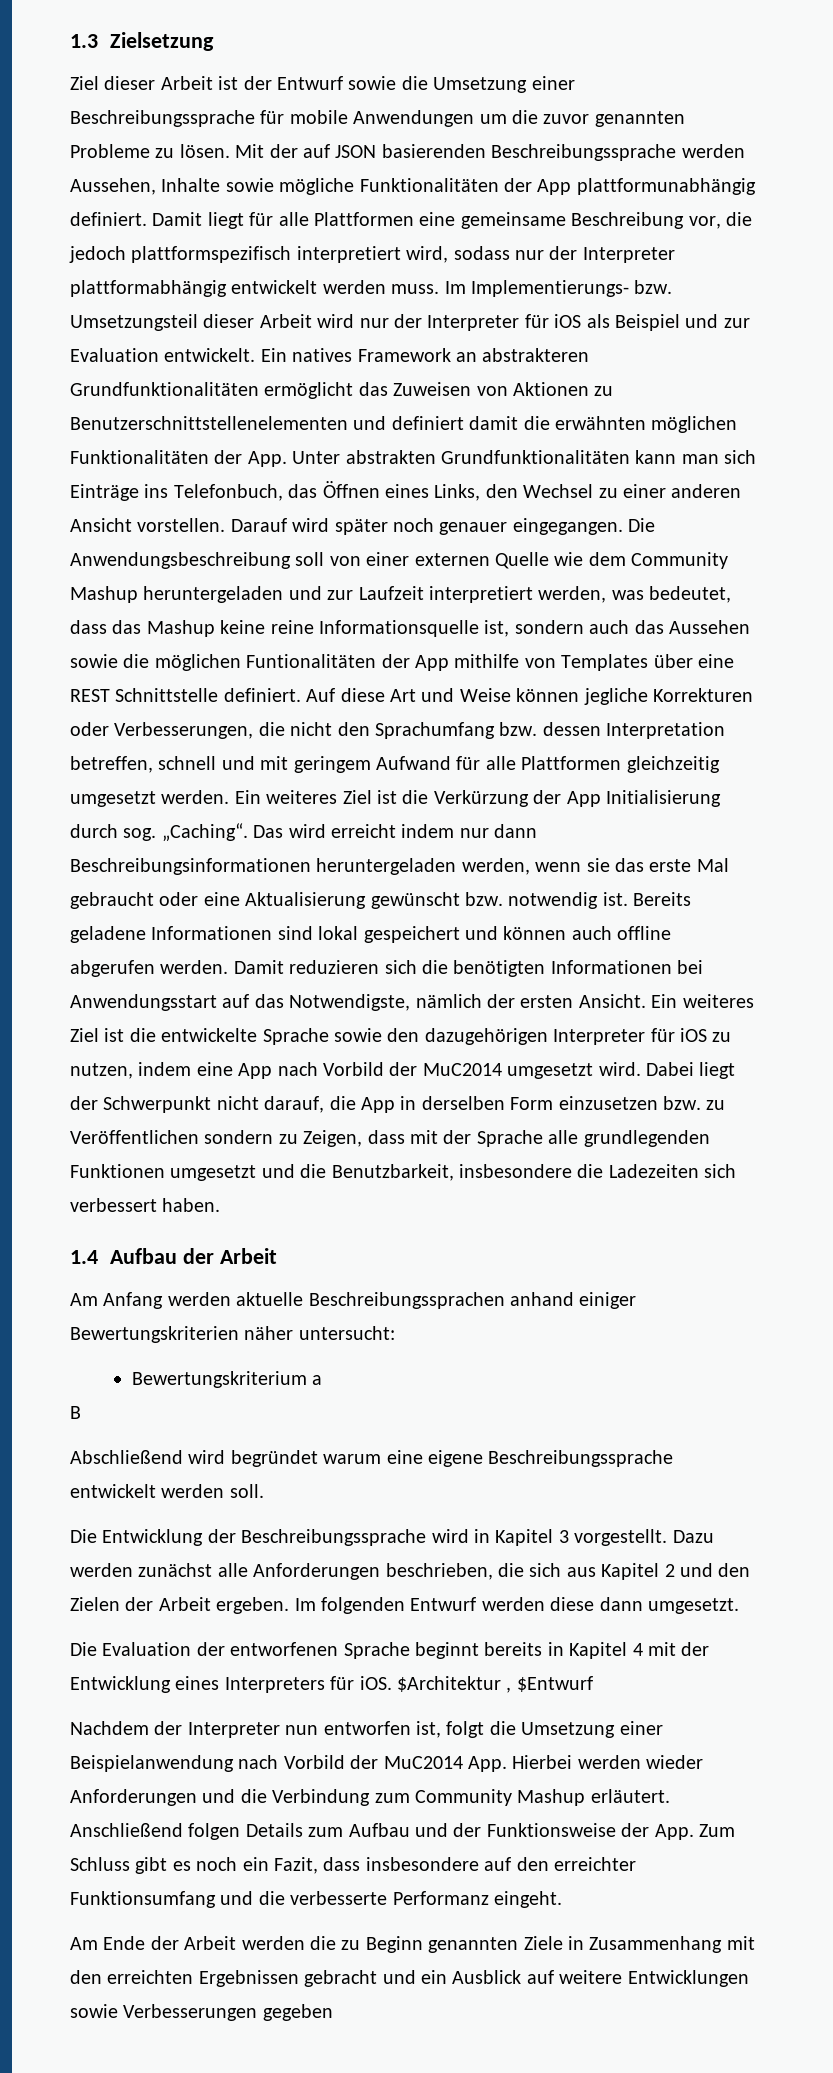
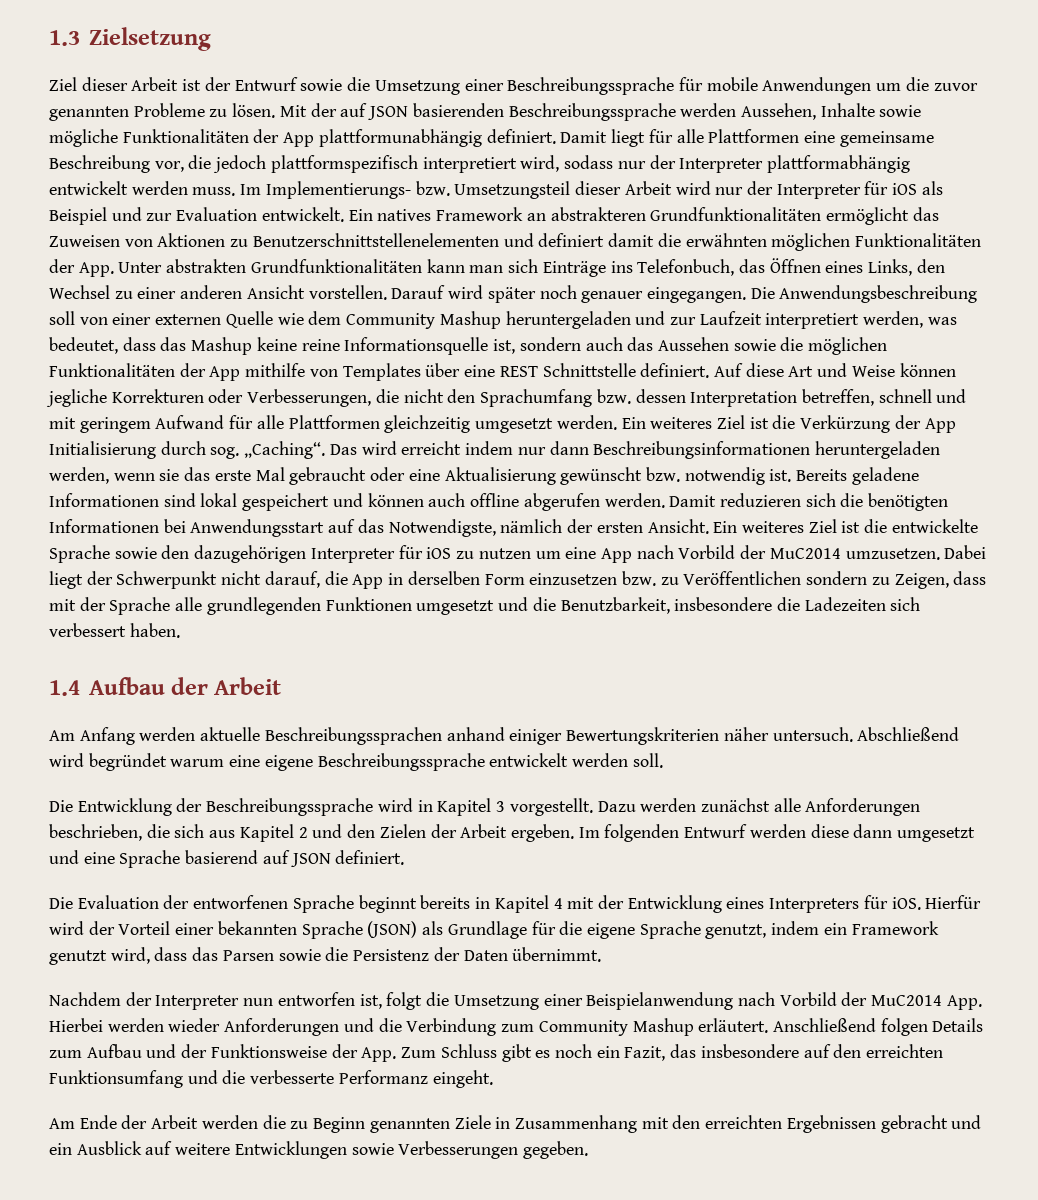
[246,654,377,668] Funtionalitäten -> [49,363,175,377] Funktionalitäten
[70,1062,192,1079] nutzen, indem -> [478,548,561,559] nutzen um
[507,1062,641,1079] umgesetzt wird. -> [845,548,940,560] umzusetzen.
[298,1326,395,1340] [131,1371,323,1388] [70,1406,81,1419] untersucht: // Bewertungskriterium a // B // -> [772,727,853,742] untersuch.
[647,1598,739,1614] umgesetzt. -> [897,827,976,842] [49,850,405,868] umgesetzt und eine Sprache basierend auf JSON definiert.
[396,1676,593,1693] $Architektur , $Entwurf -> [925,895,982,909] [49,921,939,939] [49,947,602,965] Hierfür wird der Vorteil einer bekannten Sprache (JSON) als Grundlage für die eigene Sprache genutzt, indem ein Framework genutzt wird, dass das Parsen sowie die Persistenz der Daten übernimmt.
[323,1857,361,1871] dass -> [670,1044,697,1058] das
[554,1857,636,1871] erreichter -> [866,1044,944,1058] erreichten
[262,2004,333,2021] gegeben -> [523,1141,589,1159] gegeben.

